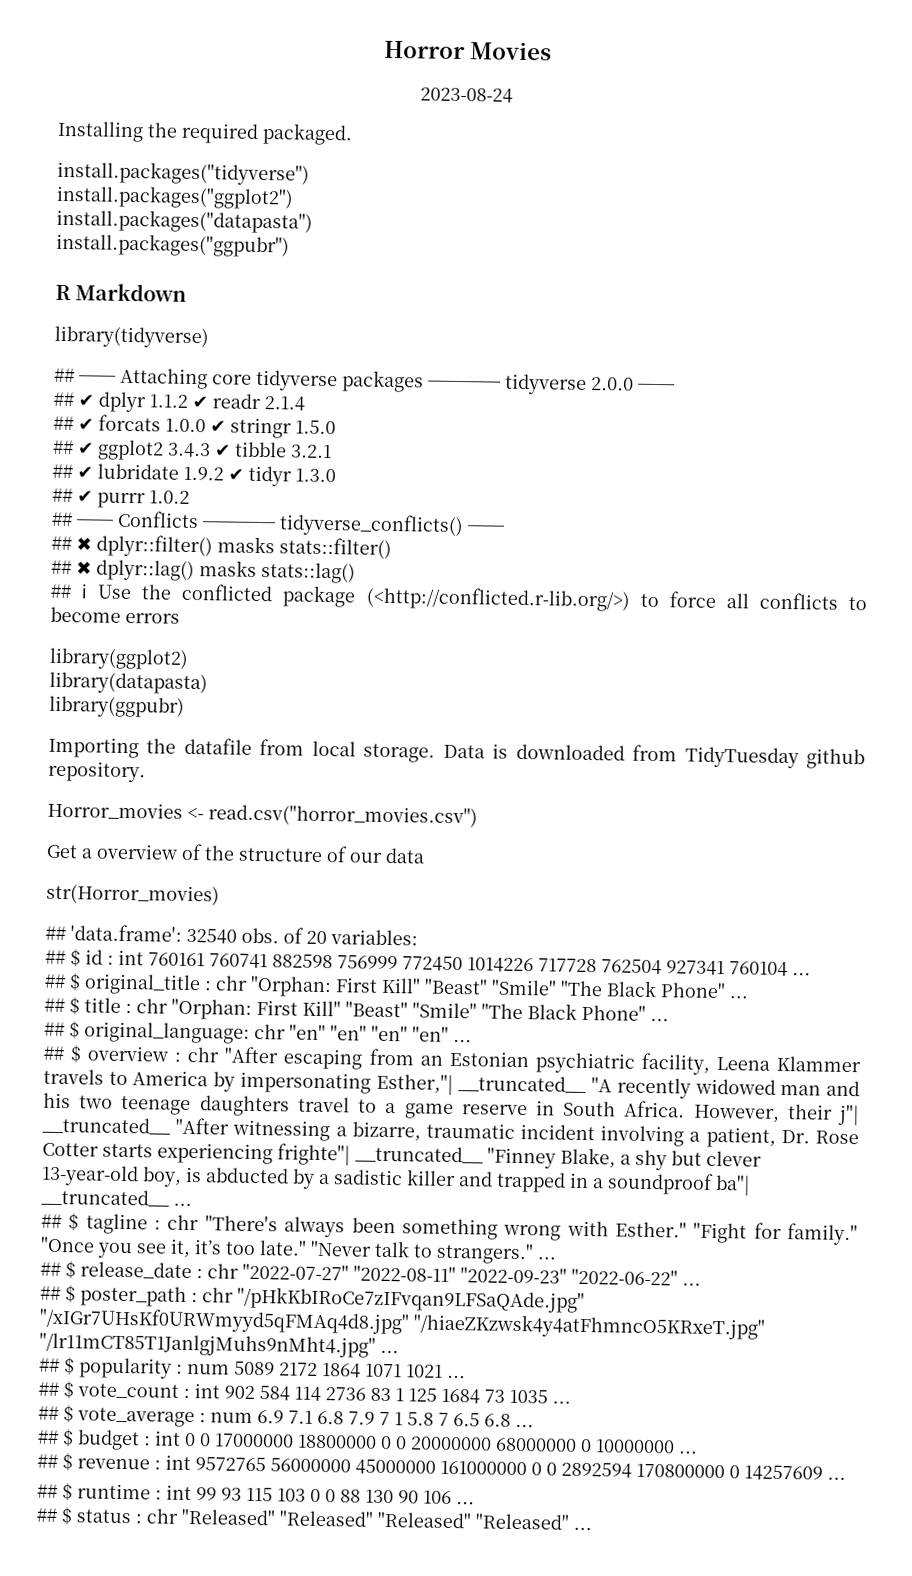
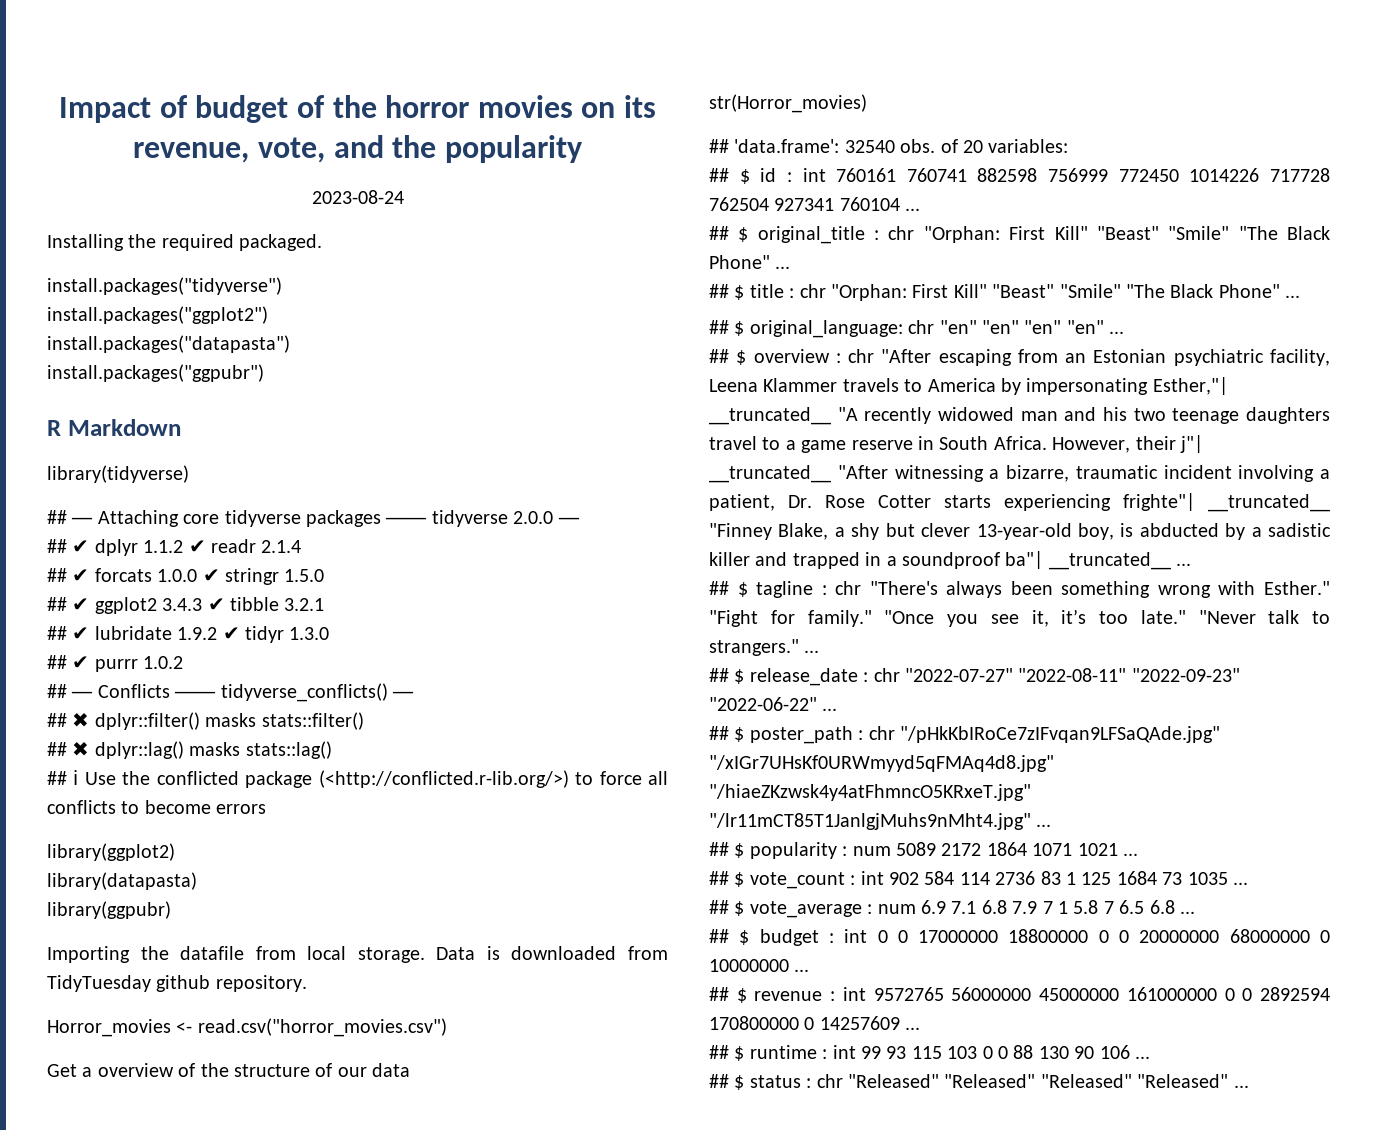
[383,40,552,61] Horror Movies -> [59,95,656,123] [133,135,582,163] Impact of budget of the horror movies on its revenue, vote, and the popularity

